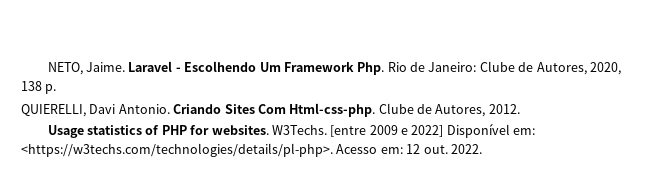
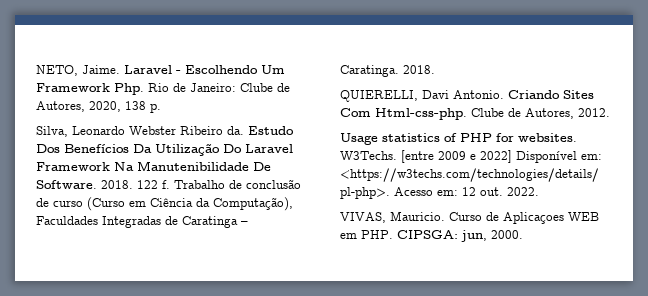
(57, 89) none -> [36,126,294,137] [36,143,293,156] [36,161,271,171] [36,179,301,189] [36,197,293,211] [36,216,248,228] [340,65,435,77] // Silva, Leonardo Webster Ribeiro da. Estudo Dos Benefícios Da Utilização Do Laravel Framework Na Manutenibilidade De Software. 2018. 122 f. Trabalho de conclusão de curso (Curso em Ciência da Computação), Faculdades Integradas de Caratinga – Caratinga. 2018.
(482, 149) none -> [340,211,599,224] [340,230,523,242] // VIVAS, Mauricio. Curso de Aplicaçoes WEB em PHP. CIPSGA: jun, 2000.

